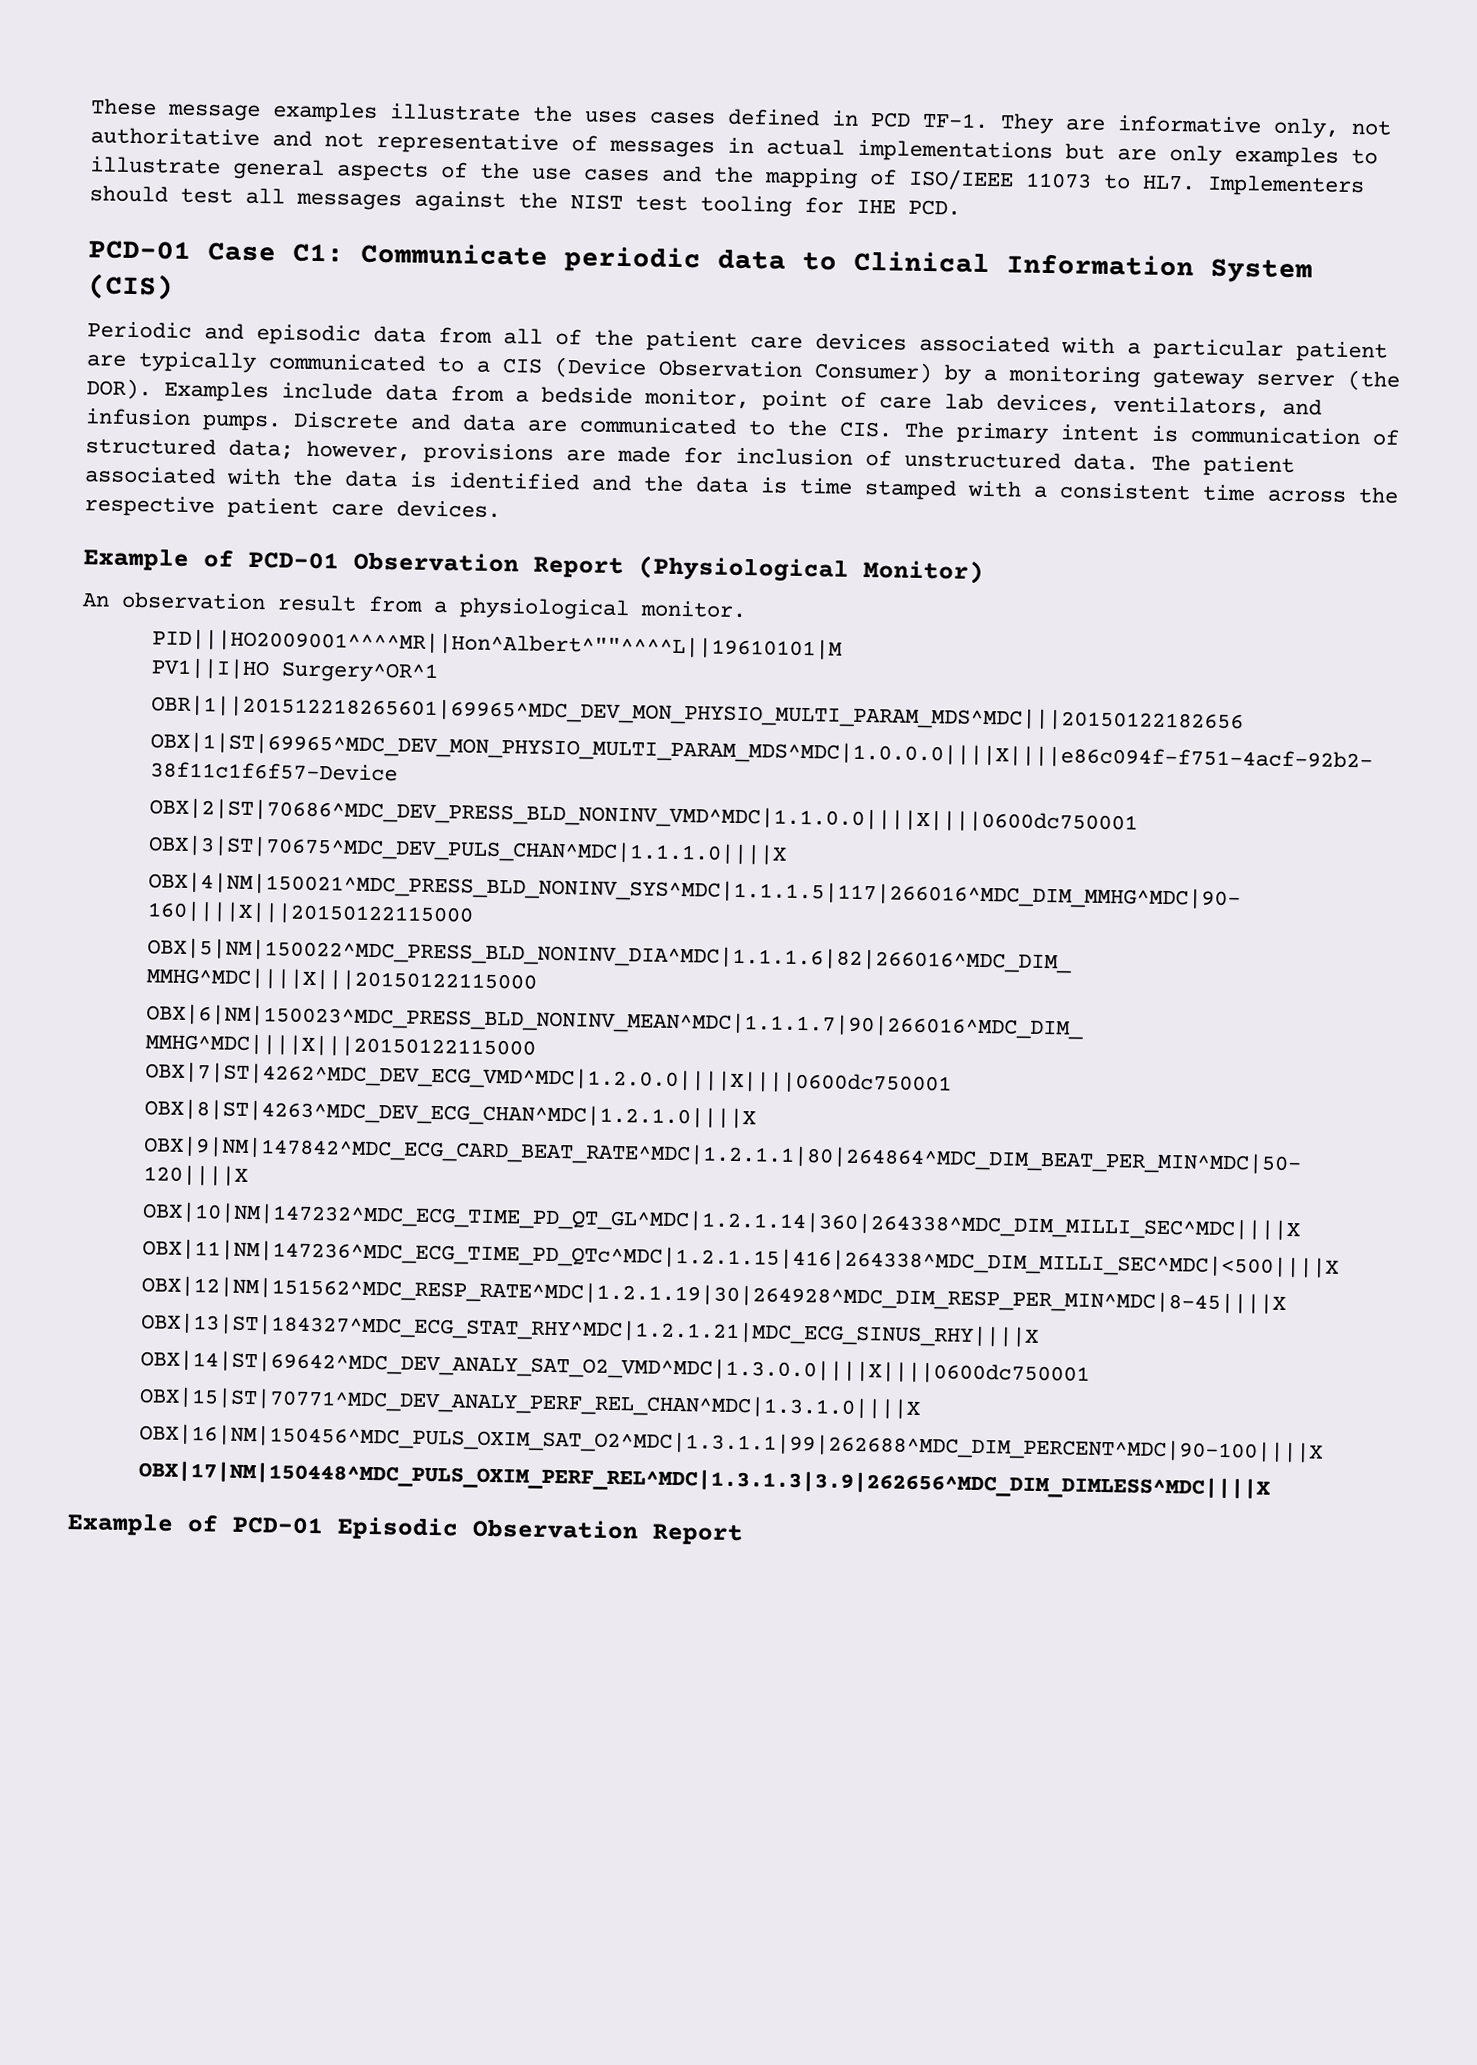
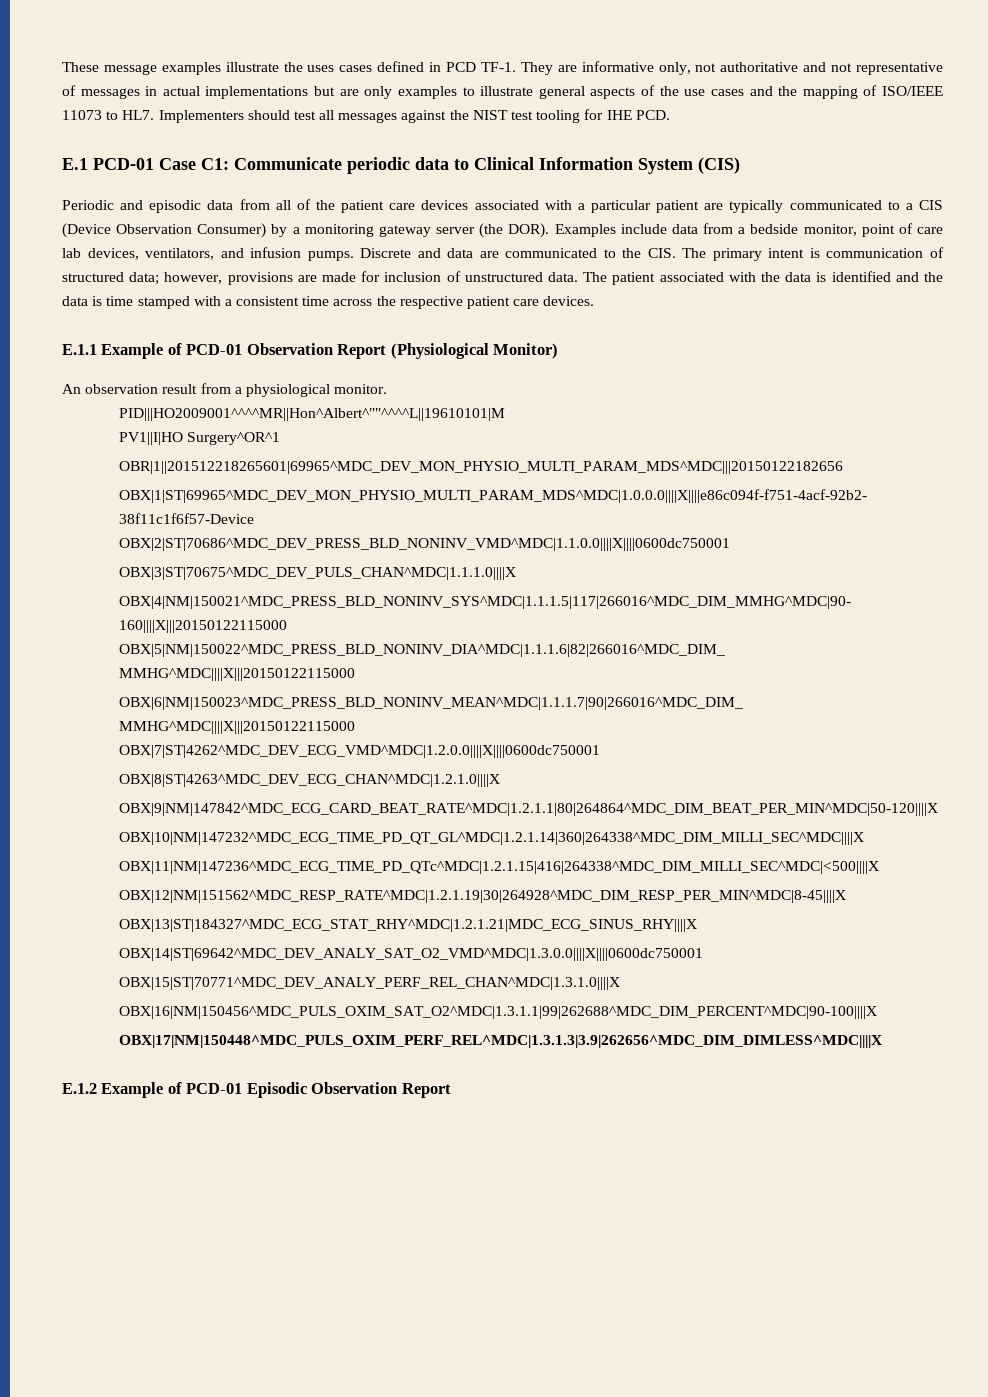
(961, 207) none -> [62,158,88,170] E.1
(501, 509) none -> [62,344,97,355] E.1.1
(1272, 1480) none -> [62,1083,97,1094] E.1.2

